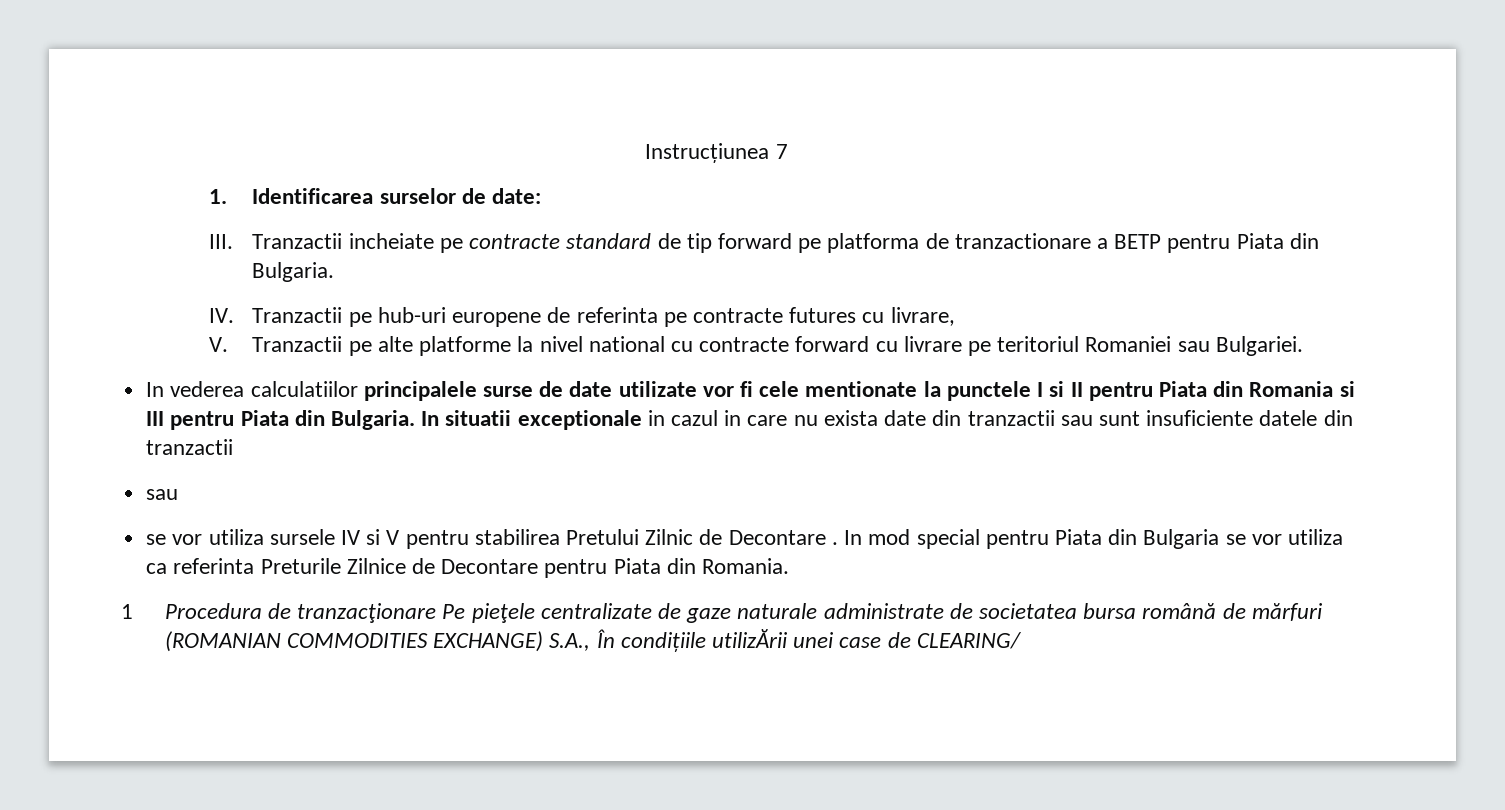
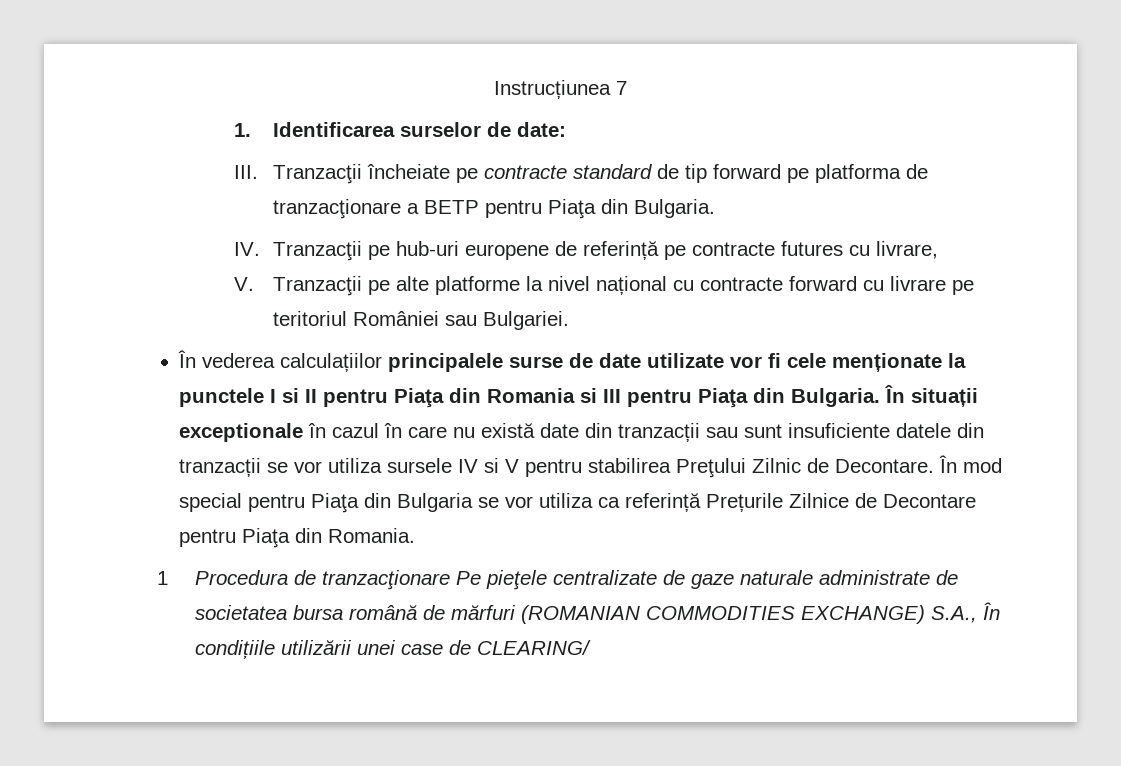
[252,233,434,249] Tranzactii incheiate -> [272,164,450,184] Tranzacţii încheiate
[954,233,1091,249] tranzactionare -> [272,199,401,219] tranzacţionare
[1236,233,1284,249] Piata -> [547,199,596,219] Piaţa
[252,307,343,323] Tranzactii -> [272,241,362,261] Tranzacţii
[576,307,658,323] referinta -> [582,241,659,260] referință
[252,336,343,352] Tranzactii -> [272,276,362,296] Tranzacţii
[588,336,665,352] national -> [595,276,667,295] național
[1085,336,1172,352] Romaniei -> [352,311,439,326] României
[146,381,358,397] In vederea calculatiilor -> [178,350,383,372] În vederea calculațiilor
[805,381,918,397] mentionate -> [832,353,943,372] menționate
[1158,381,1207,397] Piata -> [394,388,445,408] Piaţa
[240,410,742,430] Piata din Bulgaria. In situatii exceptionale in cazul in -> [698,385,979,408] [179,423,403,442] Piaţa din Bulgaria. În situații exceptionale în cazul în
[823,410,878,426] exista -> [481,423,536,438] există
[967,410,1055,426] tranzactii -> [618,423,701,442] tranzacții
[146,439,234,455] [146,489,179,500] tranzactii // sau // -> [179,458,262,477] tranzacții
[566,529,640,545] Pretului -> [676,458,747,478] Preţului
[728,530,863,545] Decontare . In -> [835,455,958,473] Decontare. În
[1054,529,1102,545] Piata -> [311,493,360,513] Piaţa
[173,558,341,574] referinta Preturile -> [625,493,784,512] referință Prețurile
[613,558,661,574] Piata -> [242,528,291,548] Piaţa
[711,629,788,648] utilizĂrii -> [281,640,353,655] utilizării

